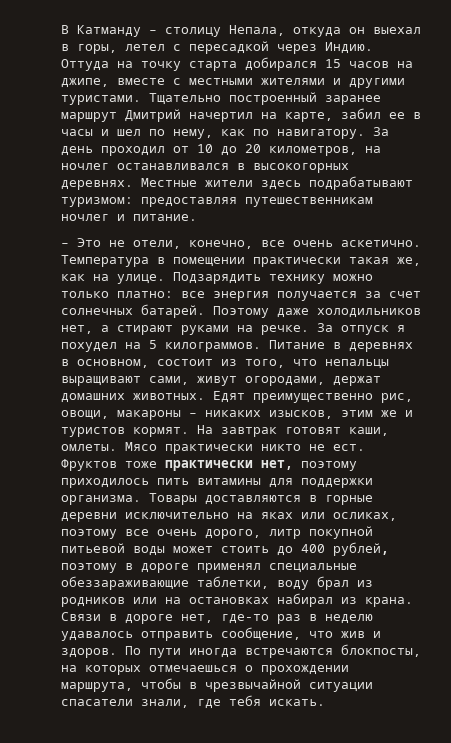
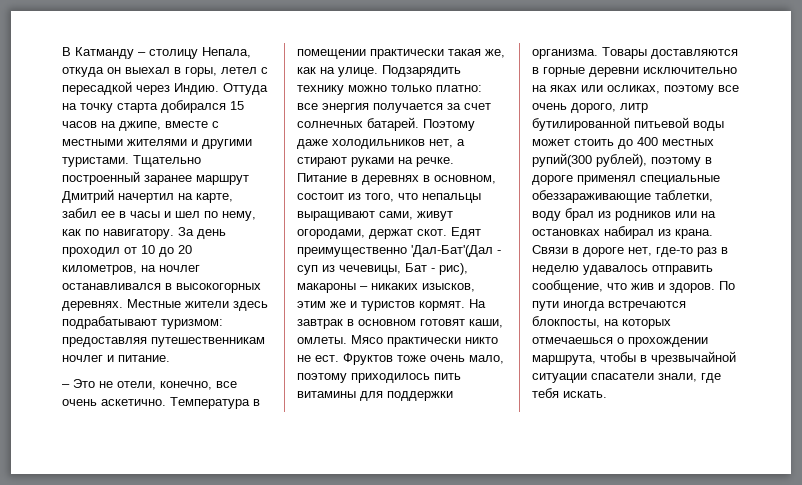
[317,323,405,335] [61,340,261,352] За отпуск я похудел на 5 килограммов. -> (454, 162) none
[61,391,413,403] [61,410,109,420] домашних животных. Едят преимущественно рис, овощи, -> [417,227,481,239] [297,245,501,257] [297,263,468,275] скот. Едят преимущественно 'Дал-Бат'(Дал - суп из чечевицы, Бат - рис),
(277, 432) none -> [347,319,416,326] в основном
[165,460,293,471] практически нет, -> [430,355,504,364] очень мало,
[309,526,373,539] покупной -> [532,117,630,131] бутилированной
[333,542,389,556] рублей, -> [662,139,714,146] [532,153,647,167] местных рупий(300 рублей),

